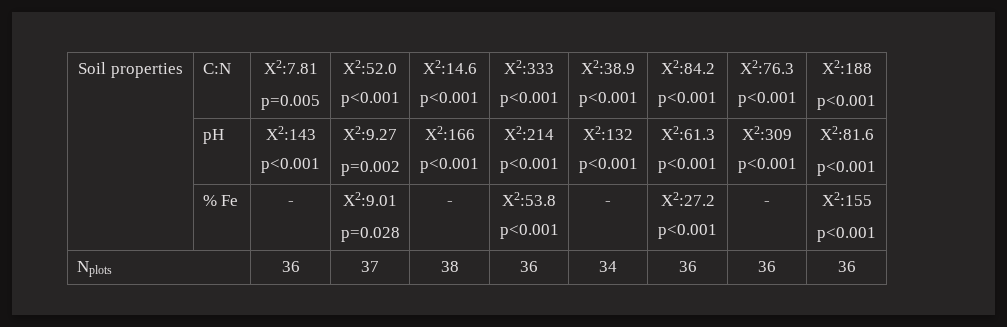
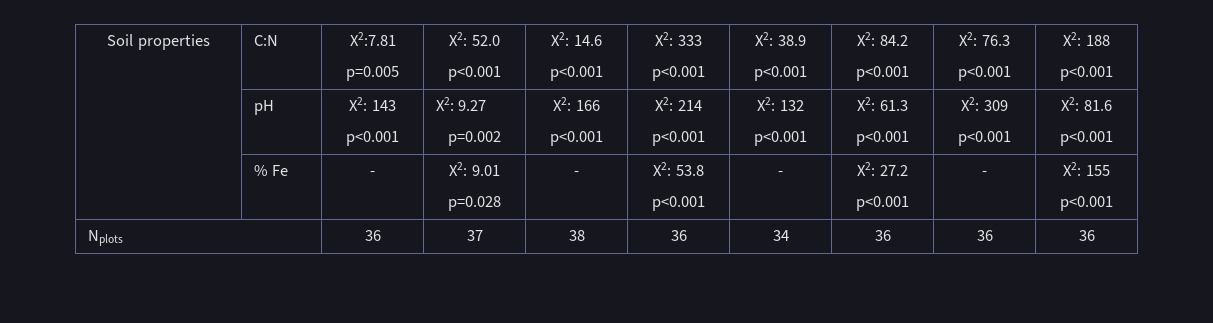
[343,60,397,74] [340,92,400,107] [422,60,477,74] [420,92,479,107] [504,60,554,74] [499,92,559,107] [581,60,635,74] [578,92,638,107] [660,60,715,74] [658,92,717,107] [740,60,794,74] [737,92,797,107] [821,60,872,74] Χ2:52.0 // p<0.001 | Χ2:14.6 // p<0.001 | Χ2:333 // p<0.001 | Χ2:38.9 // p<0.001 | Χ2:84.2 // p<0.001 | Χ2:76.3 // p<0.001 | Χ2:188 -> [449,32,500,46] [448,66,501,81] [551,32,602,46] [550,66,603,81] [655,32,702,46] [652,66,705,81] [755,32,806,46] [754,66,807,81] [857,32,908,46] [856,66,909,81] [959,32,1010,46] [958,66,1011,81] [1063,32,1110,46] Χ2: 52.0 // p<0.001 | Χ2: 14.6 // p<0.001 | Χ2: 333 // p<0.001 | Χ2: 38.9 // p<0.001 | Χ2: 84.2 // p<0.001 | Χ2: 76.3 // p<0.001 | Χ2: 188
[265,126,316,140] [261,158,320,173] [343,126,397,140] Χ2:143 // p<0.001 | Χ2:9.27 -> [349,97,396,111] [346,131,399,146] [435,97,487,111] Χ2: 143 // p<0.001 | Χ2: 9.27
[424,126,475,140] [420,158,479,173] [504,126,554,140] [499,158,559,173] [583,126,633,140] [578,158,638,173] [660,126,715,140] [658,158,717,173] [742,126,792,140] [737,158,797,173] [819,126,874,140] Χ2:166 // p<0.001 | Χ2:214 // p<0.001 | Χ2:132 // p<0.001 | Χ2:61.3 // p<0.001 | Χ2:309 // p<0.001 | Χ2:81.6 -> [553,97,600,111] [550,131,603,146] [655,97,702,111] [652,131,705,146] [757,97,804,111] [754,131,807,146] [857,97,908,111] [856,131,909,146] [961,97,1008,111] [958,131,1011,146] [1061,97,1112,111] Χ2: 166 // p<0.001 | Χ2: 214 // p<0.001 | Χ2: 132 // p<0.001 | Χ2: 61.3 // p<0.001 | Χ2: 309 // p<0.001 | Χ2: 81.6
[343,192,397,206] Χ2:9.01 -> [449,162,500,176] Χ2: 9.01
[502,192,556,206] [499,224,559,239] [605,201,611,206] [660,192,715,206] [658,224,717,239] [764,201,770,206] [821,192,872,206] Χ2:53.8 // p<0.001 | - | Χ2:27.2 // p<0.001 | - | Χ2:155 -> [653,162,704,176] [652,196,705,211] [778,171,783,176] [857,162,908,176] [856,196,909,211] [982,171,987,176] [1063,162,1110,176] Χ2: 53.8 // p<0.001 | - | Χ2: 27.2 // p<0.001 | - | Χ2: 155

